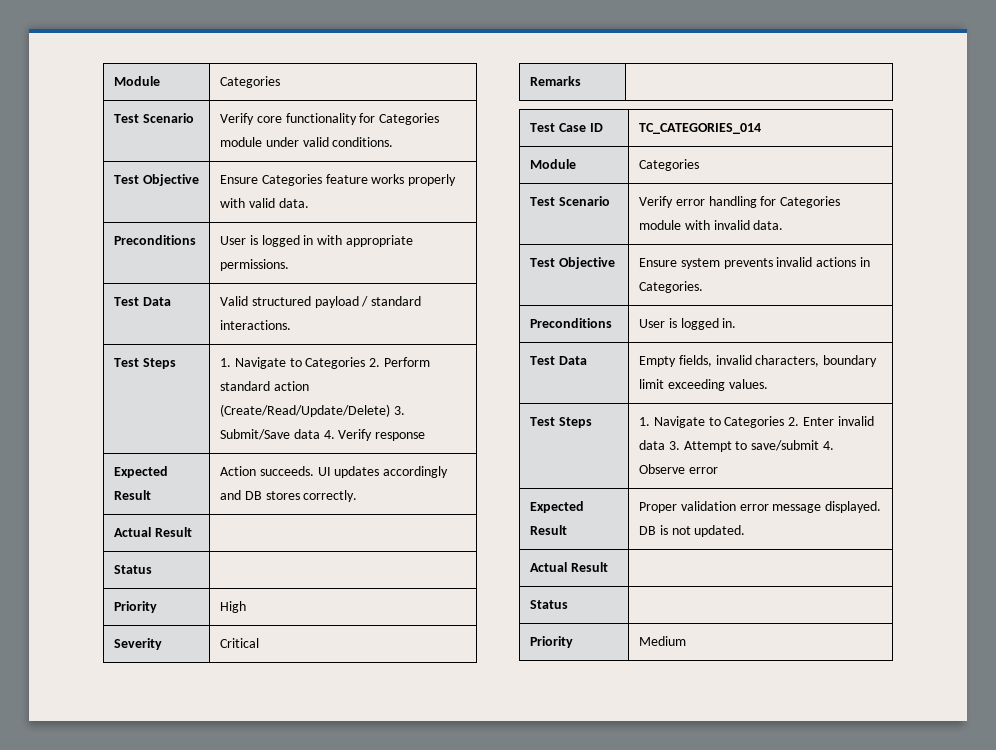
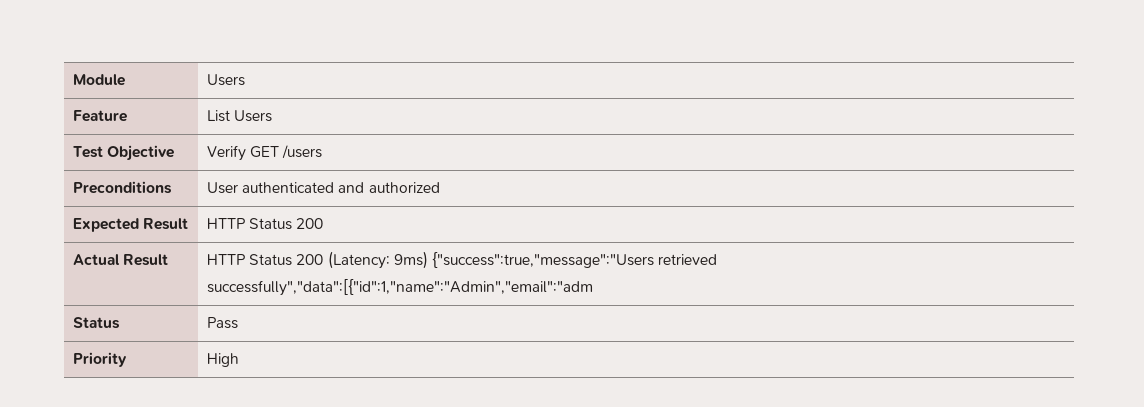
[113,76,160,86] [219,76,280,88] [113,113,194,123] [219,113,440,125] [219,137,394,147] [113,174,199,186] [219,174,457,186] [219,198,309,208] [113,235,196,245] [219,235,413,247] [219,259,289,271] [113,297,171,306] [219,296,422,308] [219,320,291,330] [113,358,176,369] [219,357,430,369] [219,381,309,391] [219,404,405,417] [219,429,426,441] [113,466,168,478] [113,490,151,500] [219,466,449,478] [219,490,358,502] [113,527,192,537] [113,565,152,574] Module | Categories // Test Scenario | Verify core functionality for Categories module under valid conditions. // Test Objective | Ensure Categories feature works properly with valid data. // Preconditions | User is logged in with appropriate permissions. // Test Data | Valid structured payload / standard interactions. // Test Steps | 1. Navigate to Categories 2. Perform standard action (Create/Read/Update/Delete) 3. Submit/Save data 4. Verify response // Expected Result | Action succeeds. UI updates accordingly and DB stores correctly. // Actual Result | // Status | -> [73,74,126,86] [207,74,246,86] [73,110,128,122] [207,110,273,122] [73,145,175,161] [207,145,323,161] [73,181,173,194] [207,182,440,194] [73,218,189,232] [207,218,324,230] [73,254,169,266] [207,251,718,269] [207,279,594,296] [73,317,121,329] [207,317,239,329] Module | Users // Feature | List Users // Test Objective | Verify GET /users // Preconditions | User authenticated and authorized // Expected Result | HTTP Status 200 // Actual Result | HTTP Status 200 (Latency: 9ms) {"success":true,"message":"Users retrieved successfully","data":[{"id":1,"name":"Admin","email":"adm // Status | Pass
[113,638,162,650] [219,638,259,648] [529,76,581,86] [529,123,603,132] [638,123,761,134] [529,159,576,169] [638,159,699,171] [529,196,610,206] [638,196,841,208] [638,220,784,230] [529,257,615,269] [638,257,870,269] [638,281,703,293] [529,318,612,328] [638,318,737,330] [529,356,587,365] [638,355,878,367] [638,379,768,391] [529,417,592,428] [638,416,874,428] [638,440,834,452] [638,464,718,474] [529,501,584,513] [529,525,567,535] [638,501,882,513] [638,525,746,537] [529,562,608,572] [529,600,568,609] [529,636,573,648] [638,636,686,646] // Severity | Critical // Remarks | // Test Case ID | TC_CATEGORIES_014 // Module | Categories // Test Scenario | Verify error handling for Categories module with invalid data. // Test Objective | Ensure system prevents invalid actions in Categories. // Preconditions | User is logged in. // Test Data | Empty fields, invalid characters, boundary limit exceeding values. // Test Steps | 1. Navigate to Categories 2. Enter invalid data 3. Attempt to save/submit 4. Observe error // Expected Result | Proper validation error message displayed. DB is not updated. // Actual Result | // Status | // Priority | Medium -> (240, 360) none

